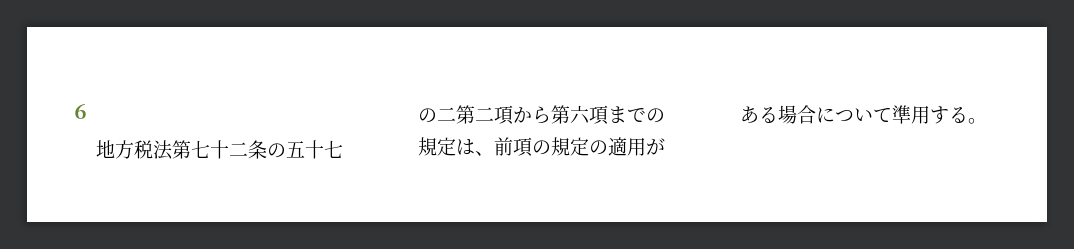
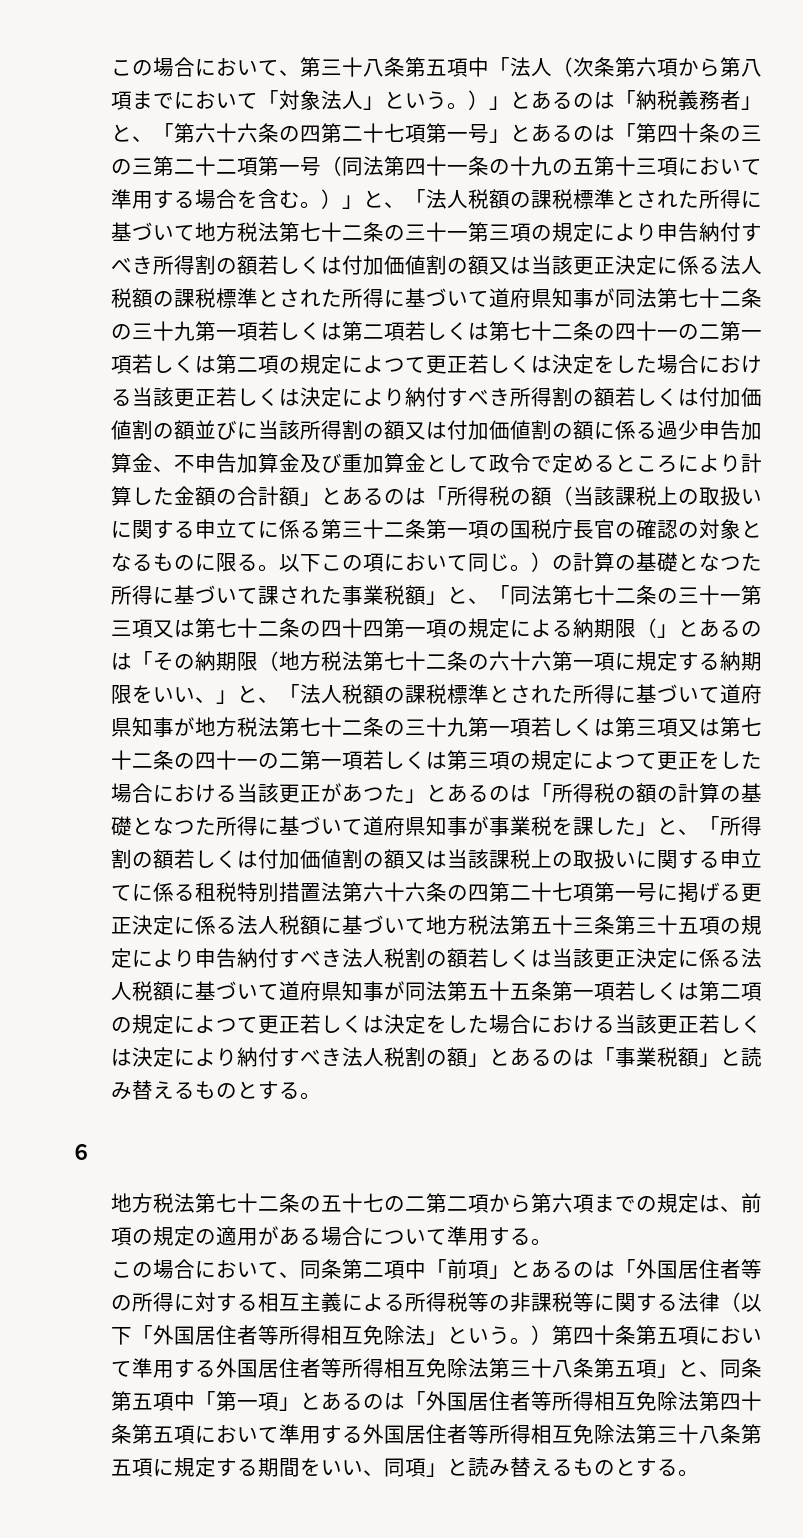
(71, 111) none -> [111,57,763,77] [111,90,763,110] [111,123,763,143] [111,156,763,176] [111,189,763,209] [111,222,763,242] [111,255,763,275] [111,288,763,308] [111,321,763,341] [111,354,763,374] [111,387,763,407] [111,420,763,440] [111,453,763,473] [111,486,763,506] [111,519,763,539] [111,552,763,572] [111,585,763,605] [111,618,763,638] [111,651,763,671] [111,684,763,704] [111,717,763,737] [111,750,763,770] [111,783,763,803] [111,816,763,836] [111,849,763,869] [111,882,763,903] [111,915,763,935] [111,948,763,968] [111,981,763,1001] [111,1014,763,1034] [111,1047,763,1067] [111,1080,322,1100] この場合において、第三十八条第五項中「法人（次条第六項から第八項までにおいて「対象法人」という。）」とあるのは「納税義務者」と、「第六十六条の四第二十七項第一号」とあるのは「第四十条の三の三第二十二項第一号（同法第四十一条の十九の五第十三項において準用する場合を含む。）」と、「法人税額の課税標準とされた所得に基づいて地方税法第七十二条の三十一第三項の規定により申告納付すべき所得割の額若しくは付加価値割の額又は当該更正決定に係る法人税額の課税標準とされた所得に基づいて道府県知事が同法第七十二条の三十九第一項若しくは第二項若しくは第七十二条の四十一の二第一項若しくは第二項の規定によつて更正若しくは決定をした場合における当該更正若しくは決定により納付すべき所得割の額若しくは付加価値割の額並びに当該所得割の額又は付加価値割の額に係る過少申告加算金、不申告加算金及び重加算金として政令で定めるところにより計算した金額の合計額」とあるのは「所得税の額（当該課税上の取扱いに関する申立てに係る第三十二条第一項の国税庁長官の確認の対象となるものに限る。以下この項において同じ。）の計算の基礎となつた所得に基づいて課された事業税額」と、「同法第七十二条の三十一第三項又は第七十二条の四十四第一項の規定による納期限（」とあるのは「その納期限（地方税法第七十二条の六十六第一項に規定する納期限をいい、」と、「法人税額の課税標準とされた所得に基づいて道府県知事が地方税法第七十二条の三十九第一項若しくは第三項又は第七十二条の四十一の二第一項若しくは第三項の規定によつて更正をした場合における当該更正があつた」とあるのは「所得税の額の計算の基礎となつた所得に基づいて道府県知事が事業税を課した」と、「所得割の額若しくは付加価値割の額又は当該課税上の取扱いに関する申立てに係る租税特別措置法第六十六条の四第二十七項第一号に掲げる更正決定に係る法人税額に基づいて地方税法第五十三条第三十五項の規定により申告納付すべき法人税割の額若しくは当該更正決定に係る法人税額に基づいて道府県知事が同法第五十五条第一項若しくは第二項の規定によつて更正若しくは決定をした場合における当該更正若しくは決定により納付すべき法人税割の額」とあるのは「事業税額」と読み替えるものとする。 //
(987, 121) none -> [111,1259,763,1279] [111,1292,763,1312] [111,1325,763,1345] [111,1358,763,1378] [111,1391,763,1411] [111,1424,763,1444] [111,1457,700,1477] // この場合において、同条第二項中「前項」とあるのは「外国居住者等の所得に対する相互主義による所得税等の非課税等に関する法律（以下「外国居住者等所得相互免除法」という。）第四十条第五項において準用する外国居住者等所得相互免除法第三十八条第五項」と、同条第五項中「第一項」とあるのは「外国居住者等所得相互免除法第四十条第五項において準用する外国居住者等所得相互免除法第三十八条第五項に規定する期間をいい、同項」と読み替えるものとする。

